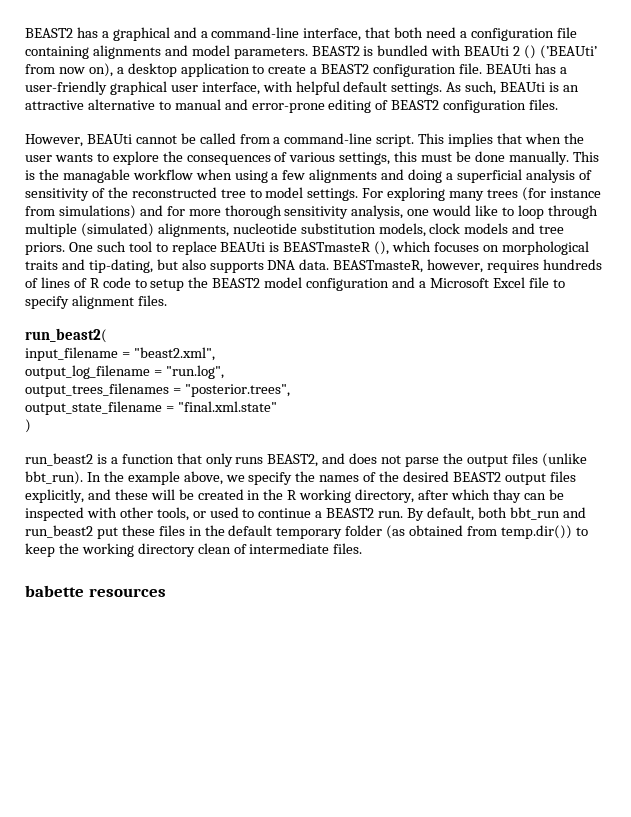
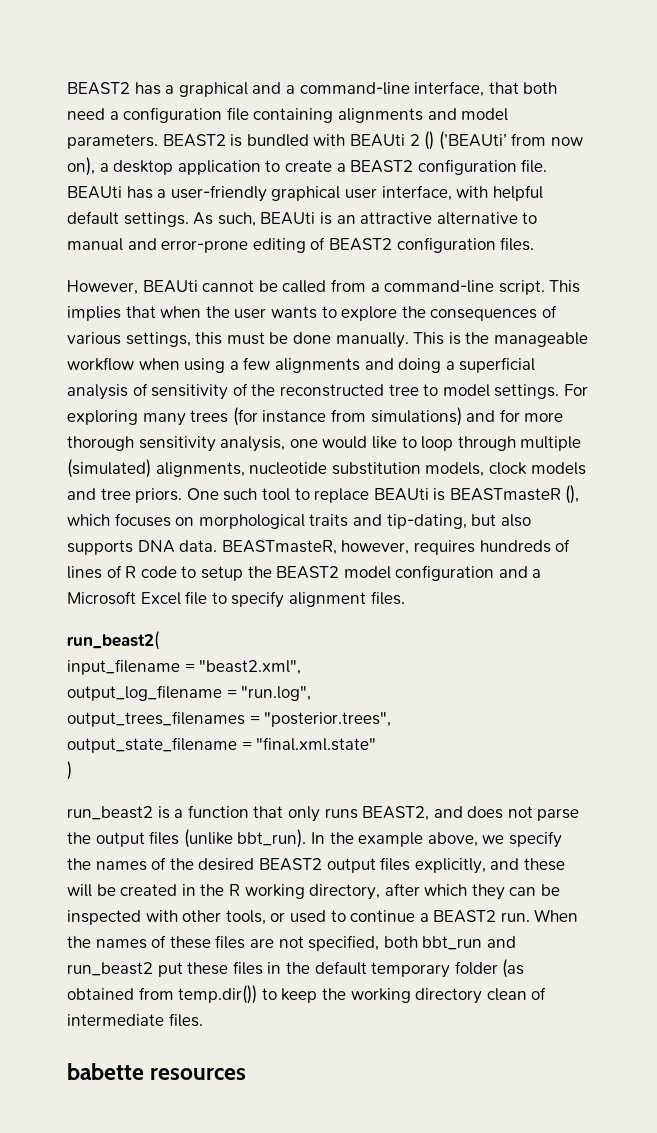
[62,169,130,183] managable -> [493,332,588,347] manageable
[492,489,521,503] thay -> [471,884,505,900] they
[407,507,474,521] By default, -> [534,909,579,922] [67,935,380,951] When the names of these files are not specified,

